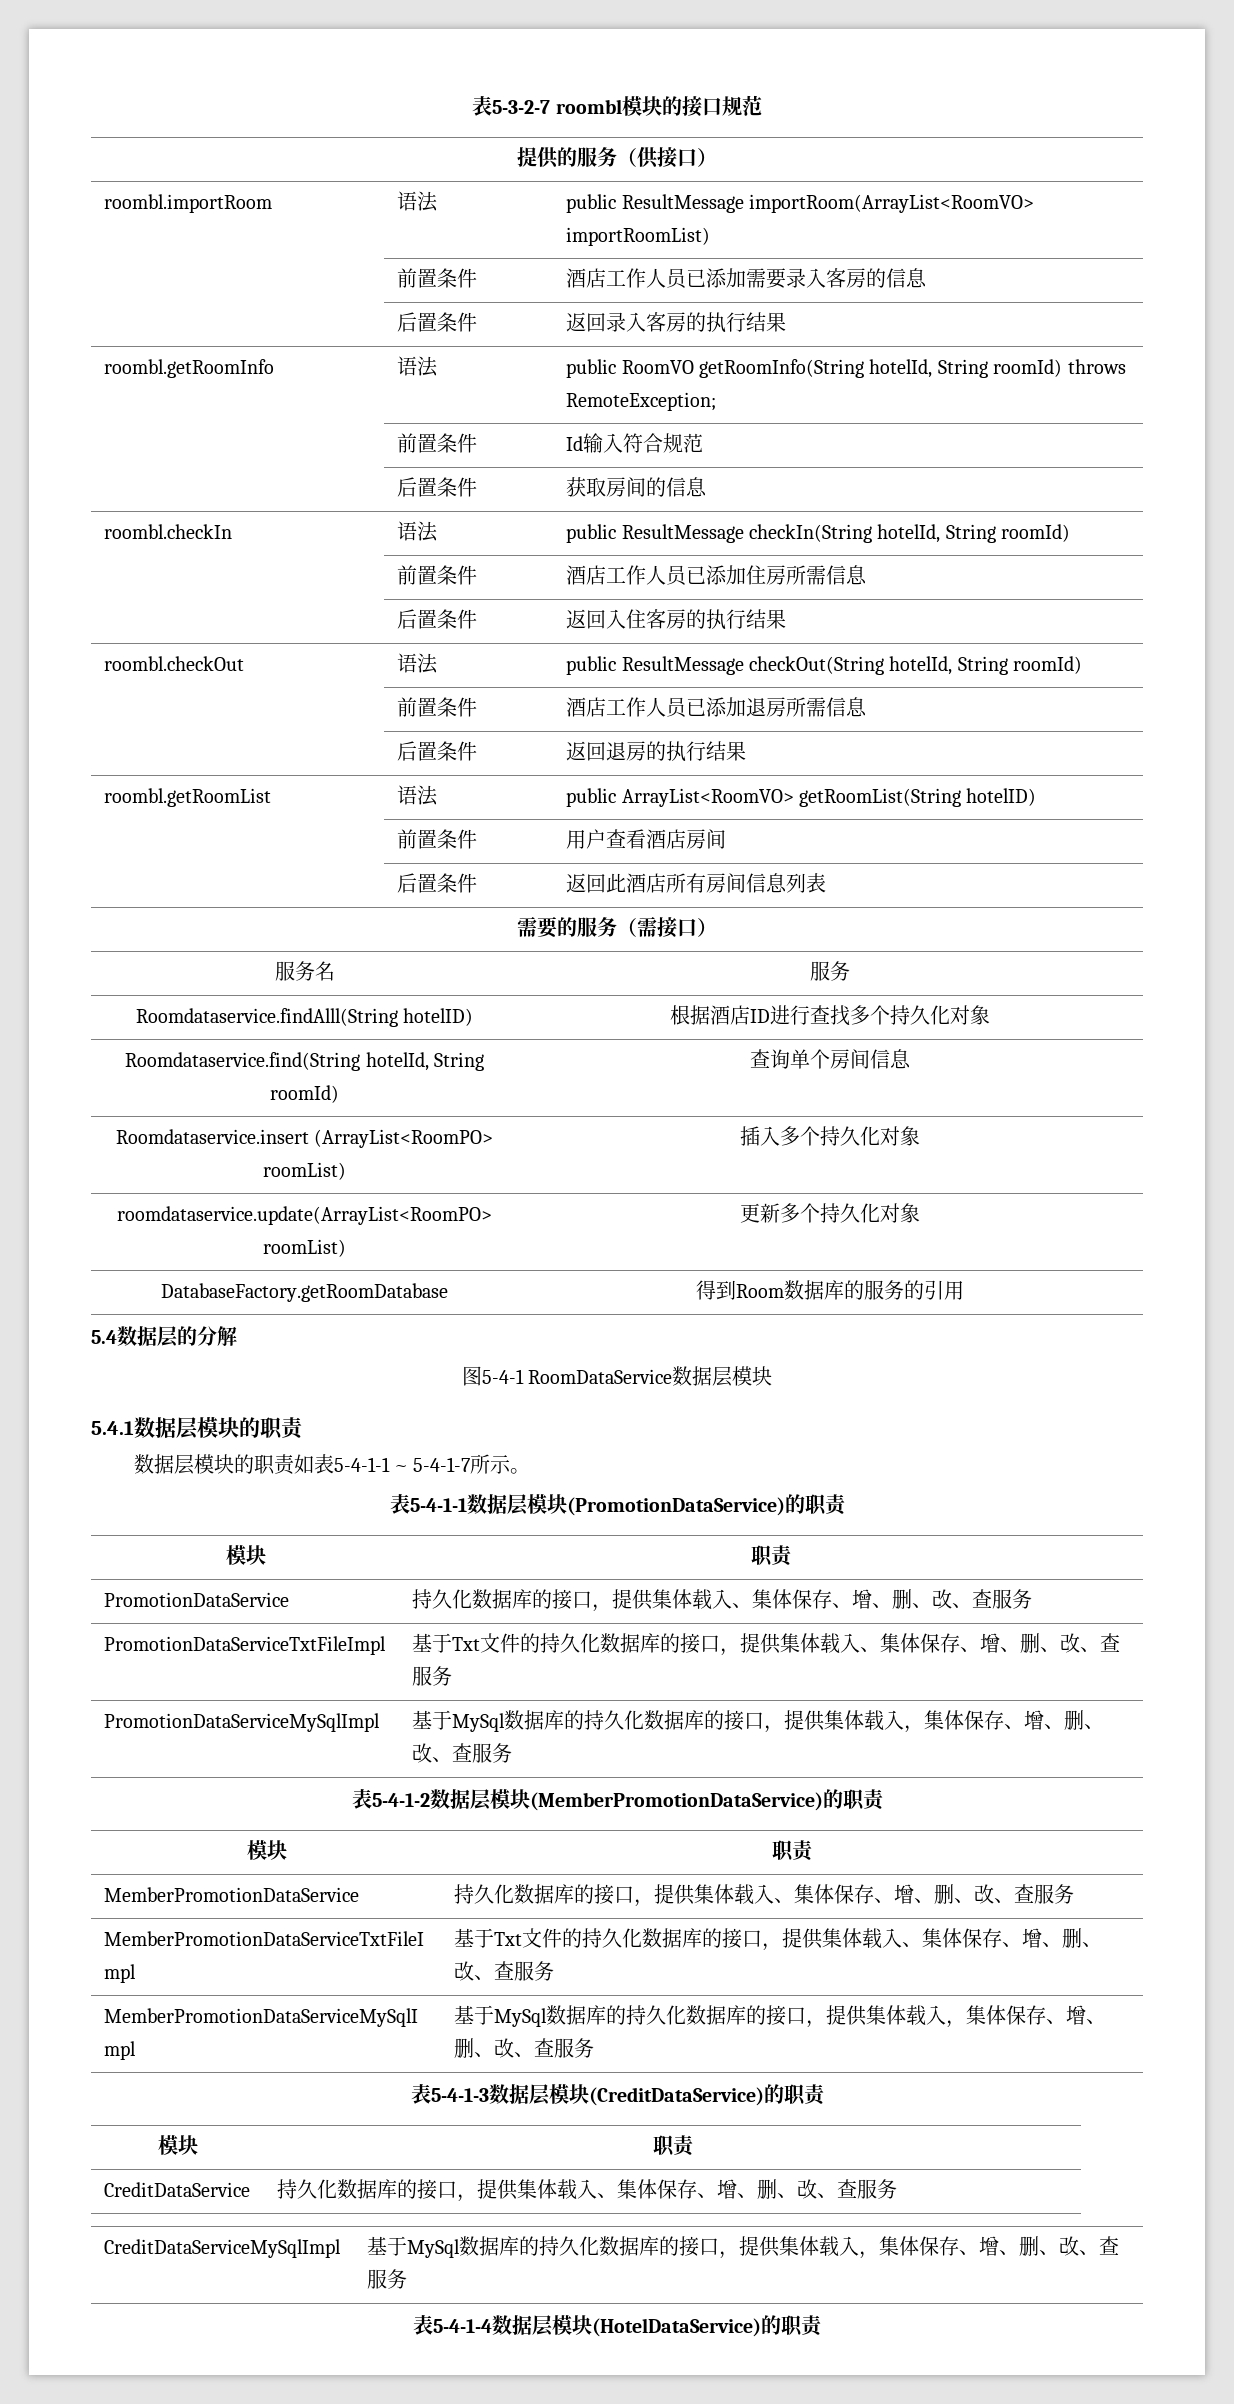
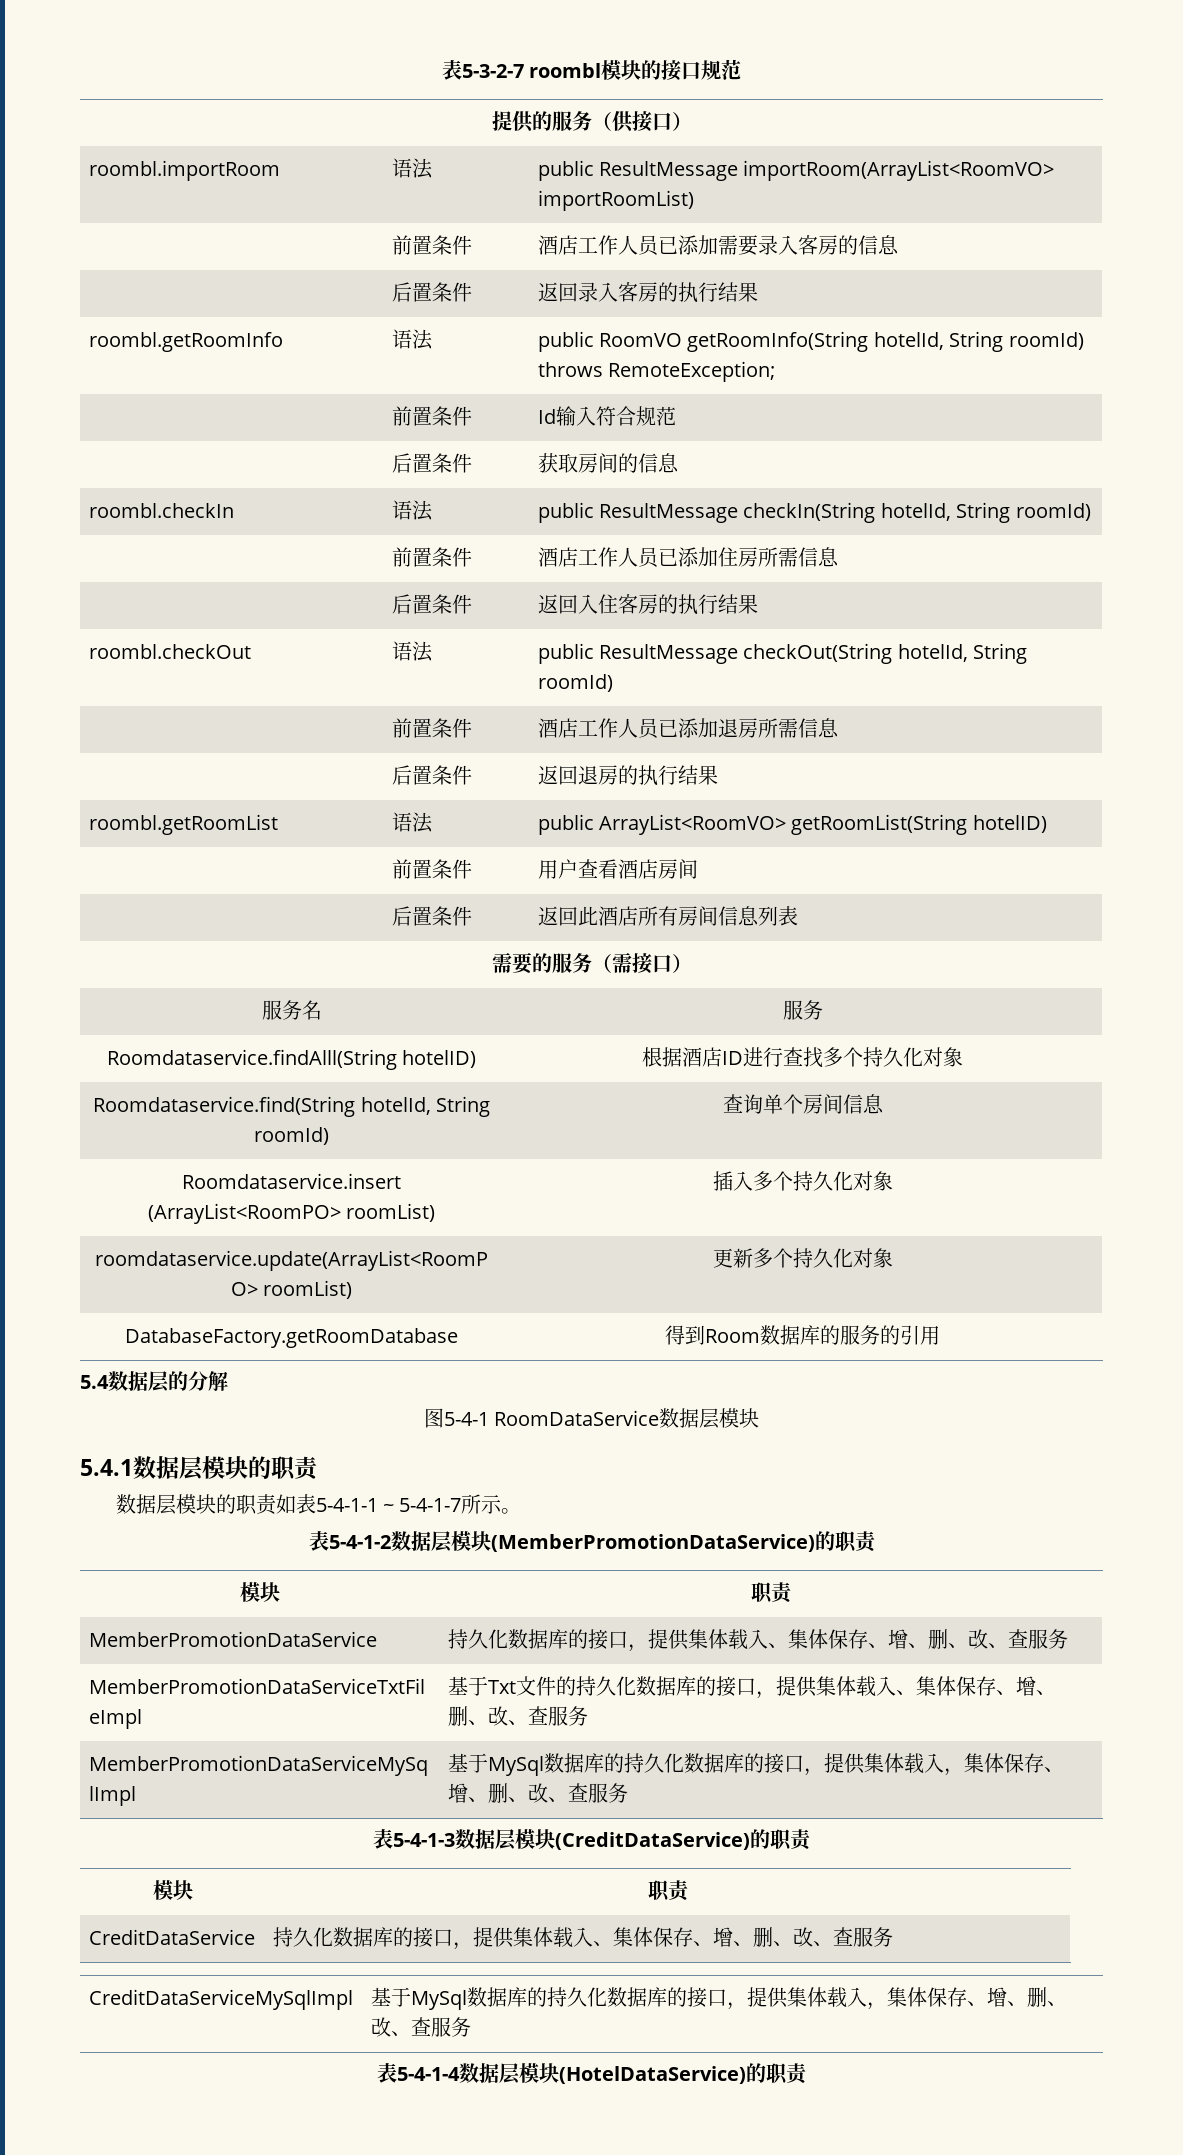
[389,1494,848,1516] [225,1545,266,1565] [751,1545,794,1567] [104,1592,290,1607] [412,1589,1033,1612] [104,1636,387,1655] [412,1633,1121,1656] [412,1666,453,1686] [104,1713,381,1732] [412,1710,1105,1733] [412,1743,513,1763] // 表5-4-1-1数据层模块(PromotionDataService)的职责 // 模块 | 职责 // PromotionDataService | 持久化数据库的接口，提供集体载入、集体保存、增、删、改、查服务 // PromotionDataServiceTxtFileImpl | 基于Txt文件的持久化数据库的接口，提供集体载入、集体保存、增、删、改、查服务 // PromotionDataServiceMySqlImpl | 基于MySql数据库的持久化数据库的接口，提供集体载入，集体保存、增、删、改、查服务 -> (522, 1511) none

